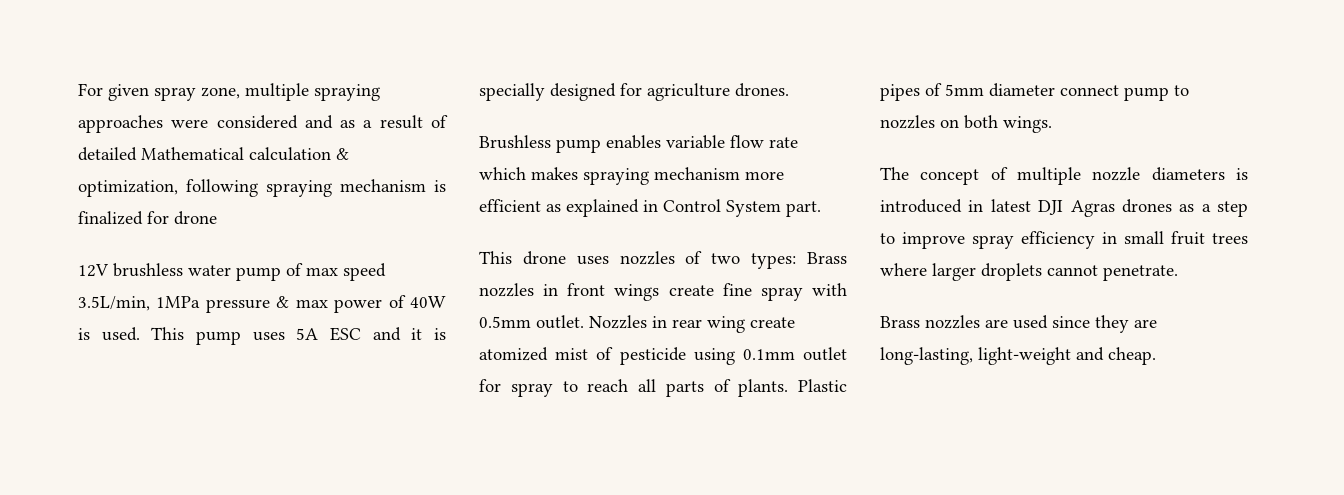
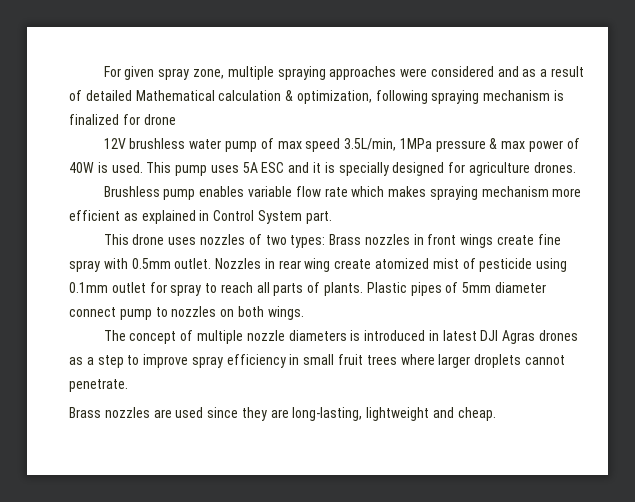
[978,347,1071,365] light-weight -> [366,407,430,421] lightweight

